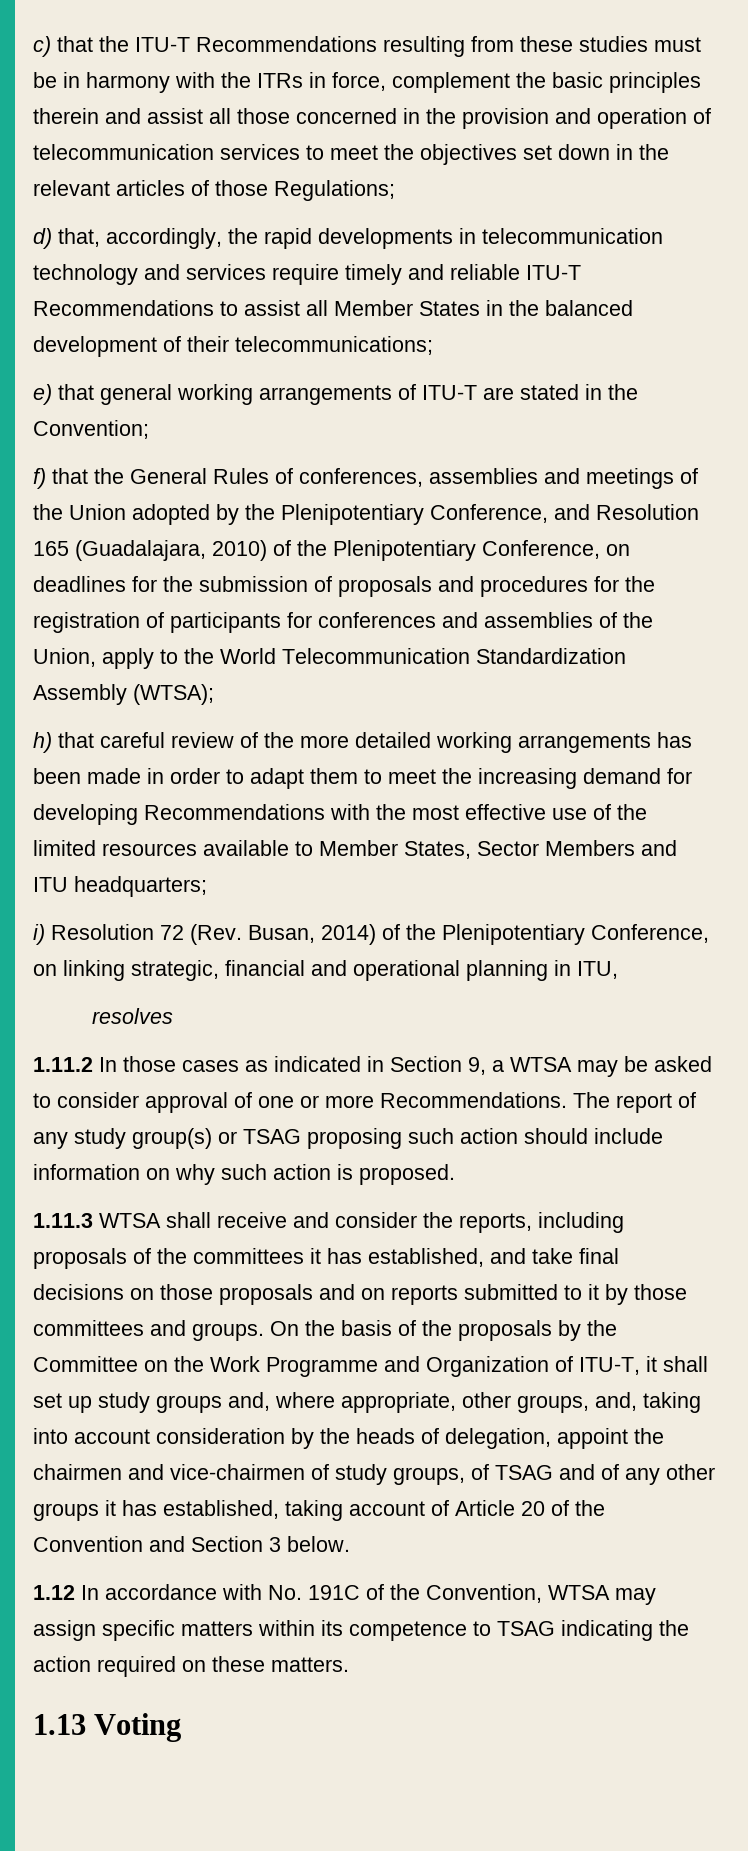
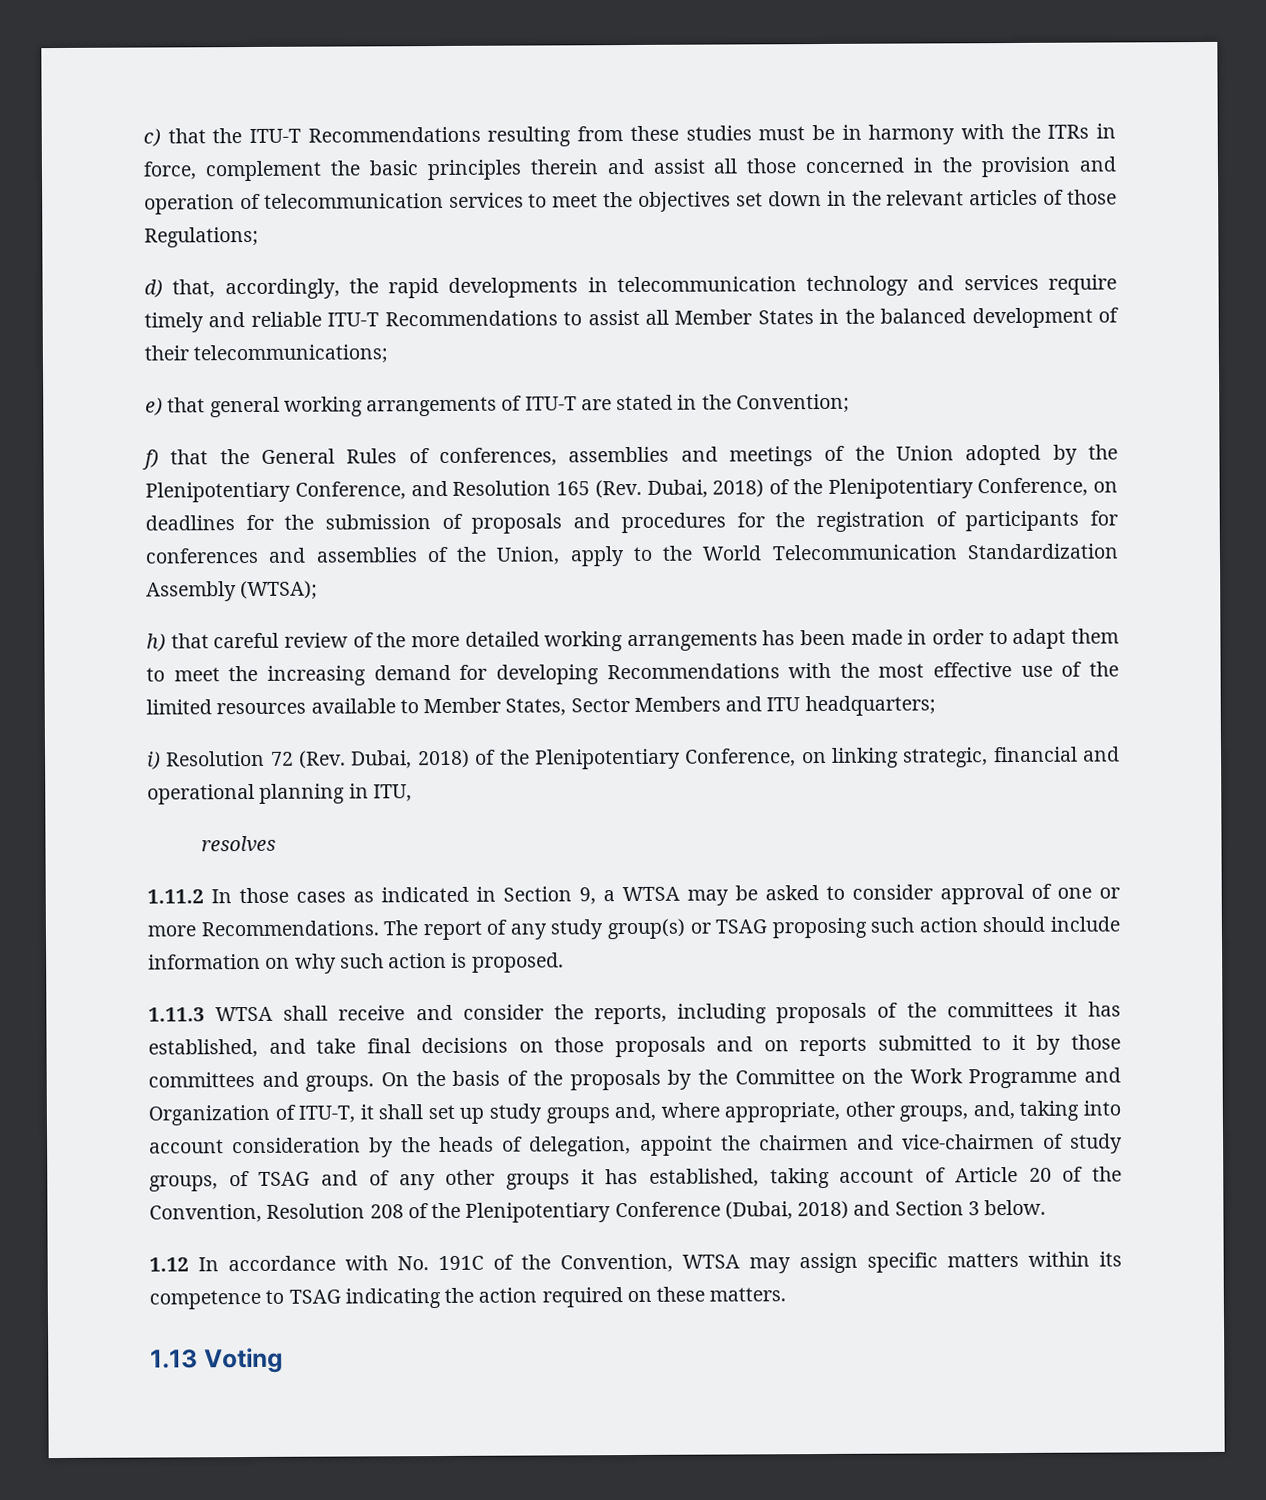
[75,540,267,561] (Guadalajara, 2010) -> [594,479,765,499] (Rev. Dubai, 2018)
[248,924,376,945] Busan, 2014) -> [350,749,470,769] Dubai, 2018)
[33,1536,143,1552] Convention -> [149,1200,850,1223] Convention, Resolution 208 of the Plenipotentiary Conference (Dubai, 2018)

